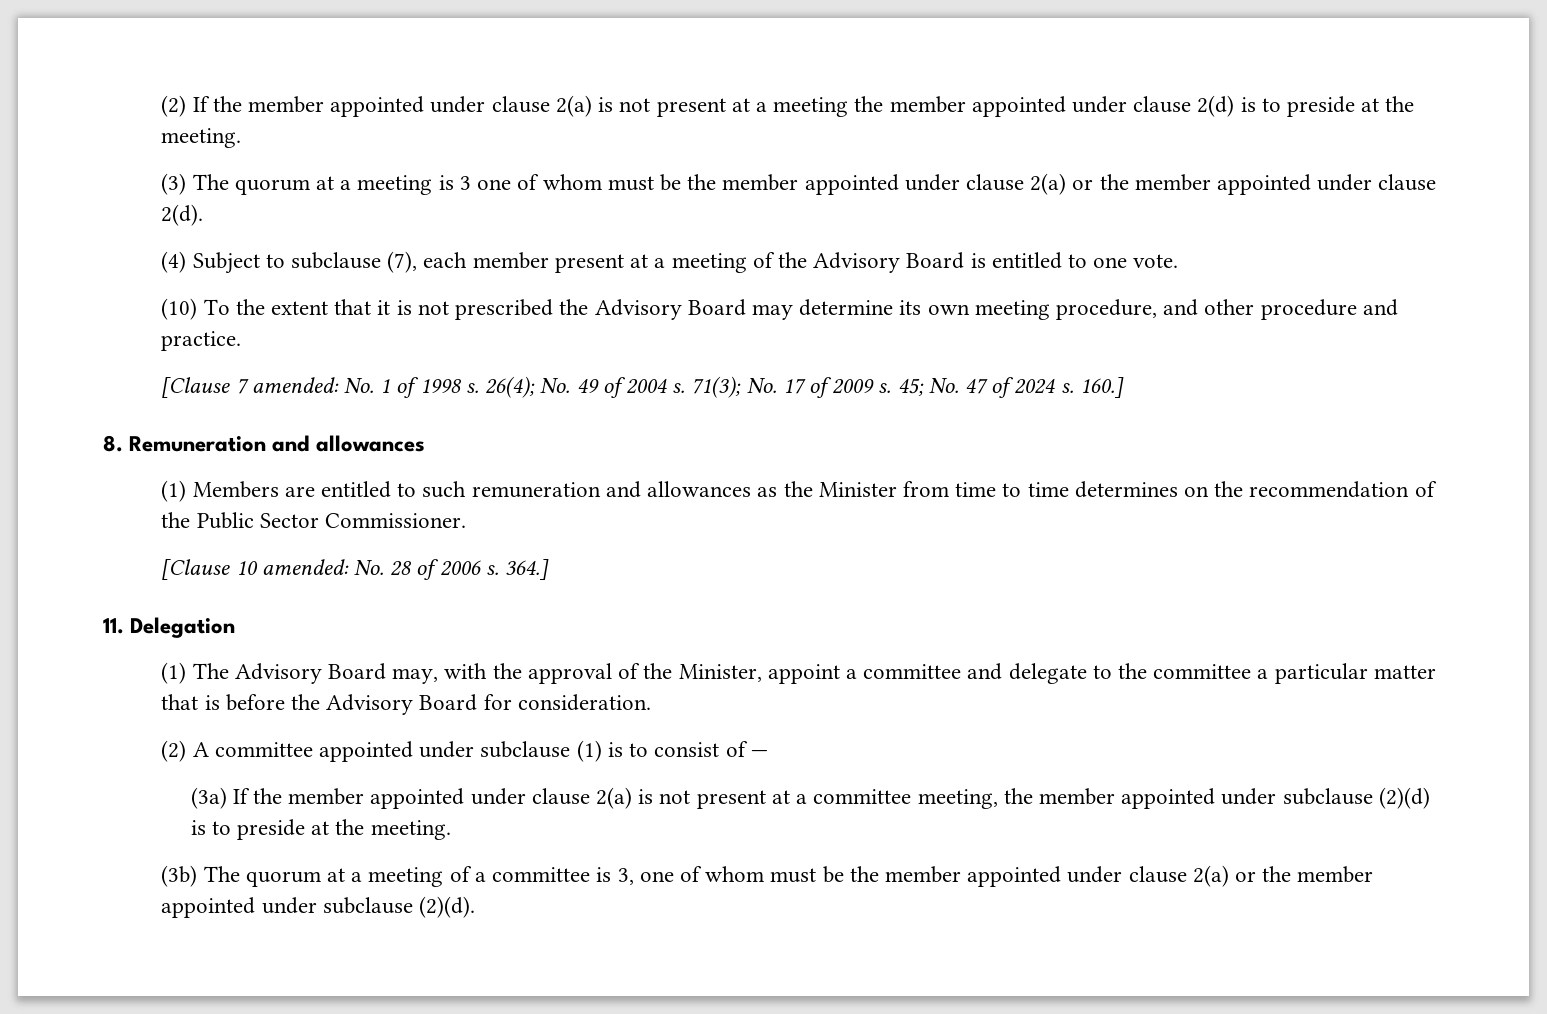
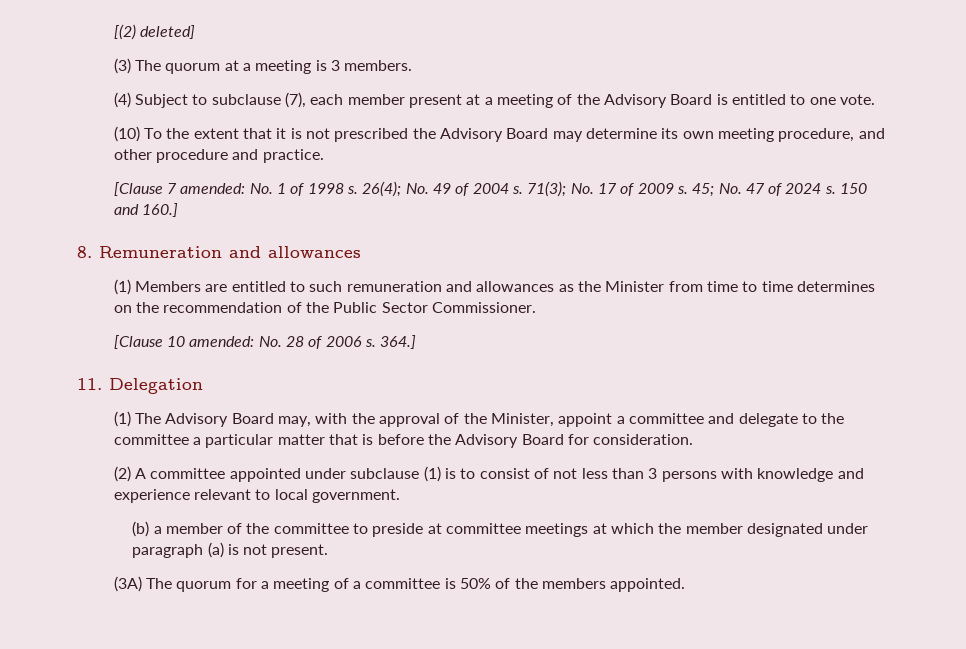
[161,95,1415,117] [161,128,242,148] (2) If the member appointed under clause 2(a) is not present at a meeting the member appointed under clause 2(d) is to preside at the meeting. -> [113,24,196,40] [(2) deleted]
[477,173,1437,195] [161,204,204,226] one of whom must be the member appointed under clause 2(a) or the member appointed under clause 2(d). -> [344,60,413,71] members.
(1074, 388) none -> [840,183,868,194] [113,204,139,215] 150 and
[750,750,768,757] [190,787,1430,809] [190,819,451,840] [161,865,346,887] — // (3a) If the member appointed under clause 2(a) is not present at a committee meeting, the member appointed under subclause (2)(d) is to preside at the meeting. // (3b) The quorum at -> [553,468,864,482] [113,489,401,503] [132,521,869,537] [132,542,329,558] [113,576,257,592] not less than 3 persons with knowledge and experience relevant to local government. // (b) a member of the committee to preside at committee meetings at which the member designated under paragraph (a) is not present. // (3A) The quorum for
[617,865,1374,887] [161,896,476,918] 3, one of whom must be the member appointed under clause 2(a) or the member appointed under subclause (2)(d). -> [459,578,686,592] 50% of the members appointed.

